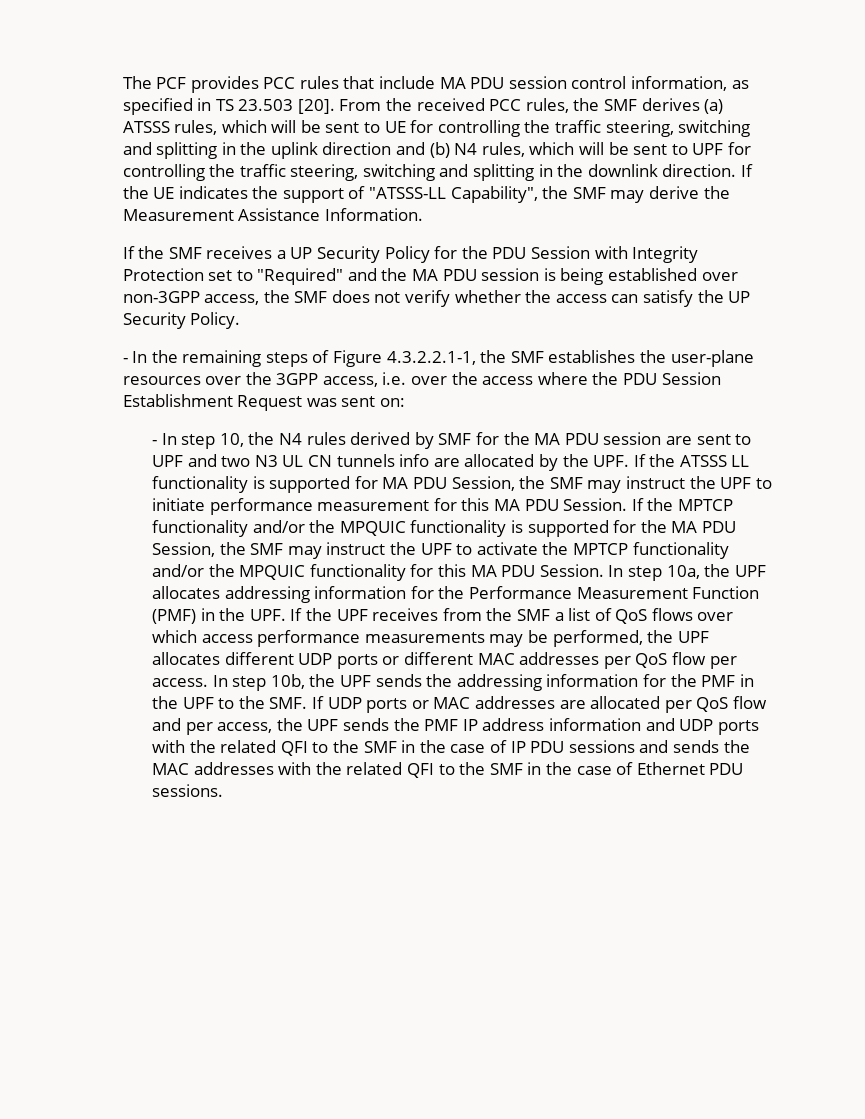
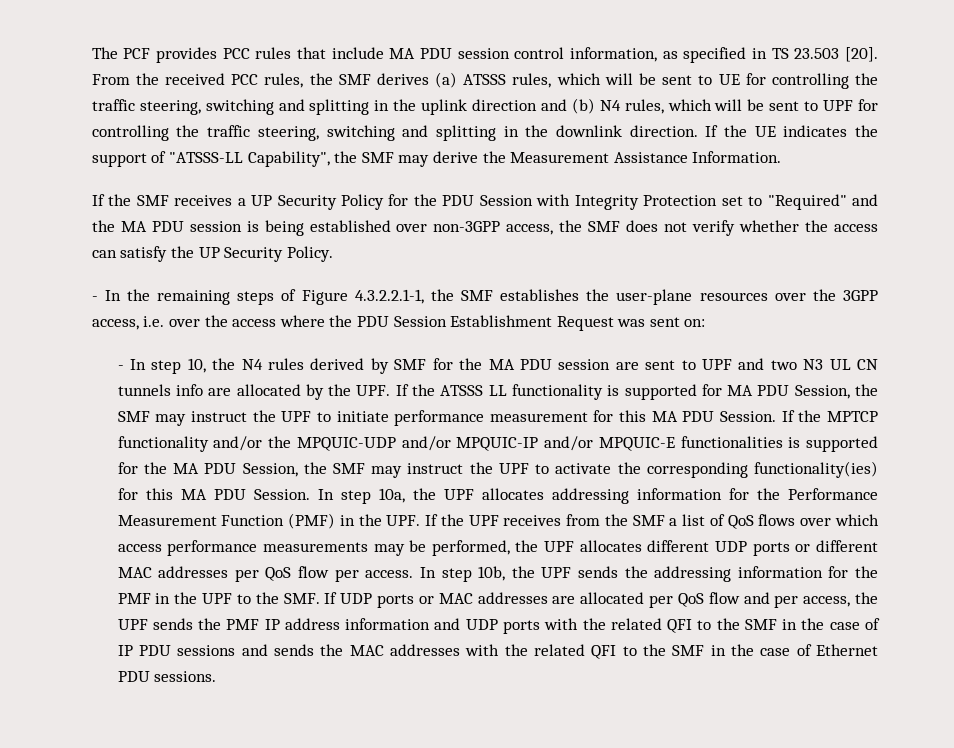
[339,520,507,537] MPQUIC functionality -> [296,436,783,451] MPQUIC-UDP and/or MPQUIC-IP and/or MPQUIC-E functionalities
[572,542,729,559] [152,564,406,581] MPTCP functionality and/or the MPQUIC functionality -> [646,461,878,478] corresponding functionality(ies)

